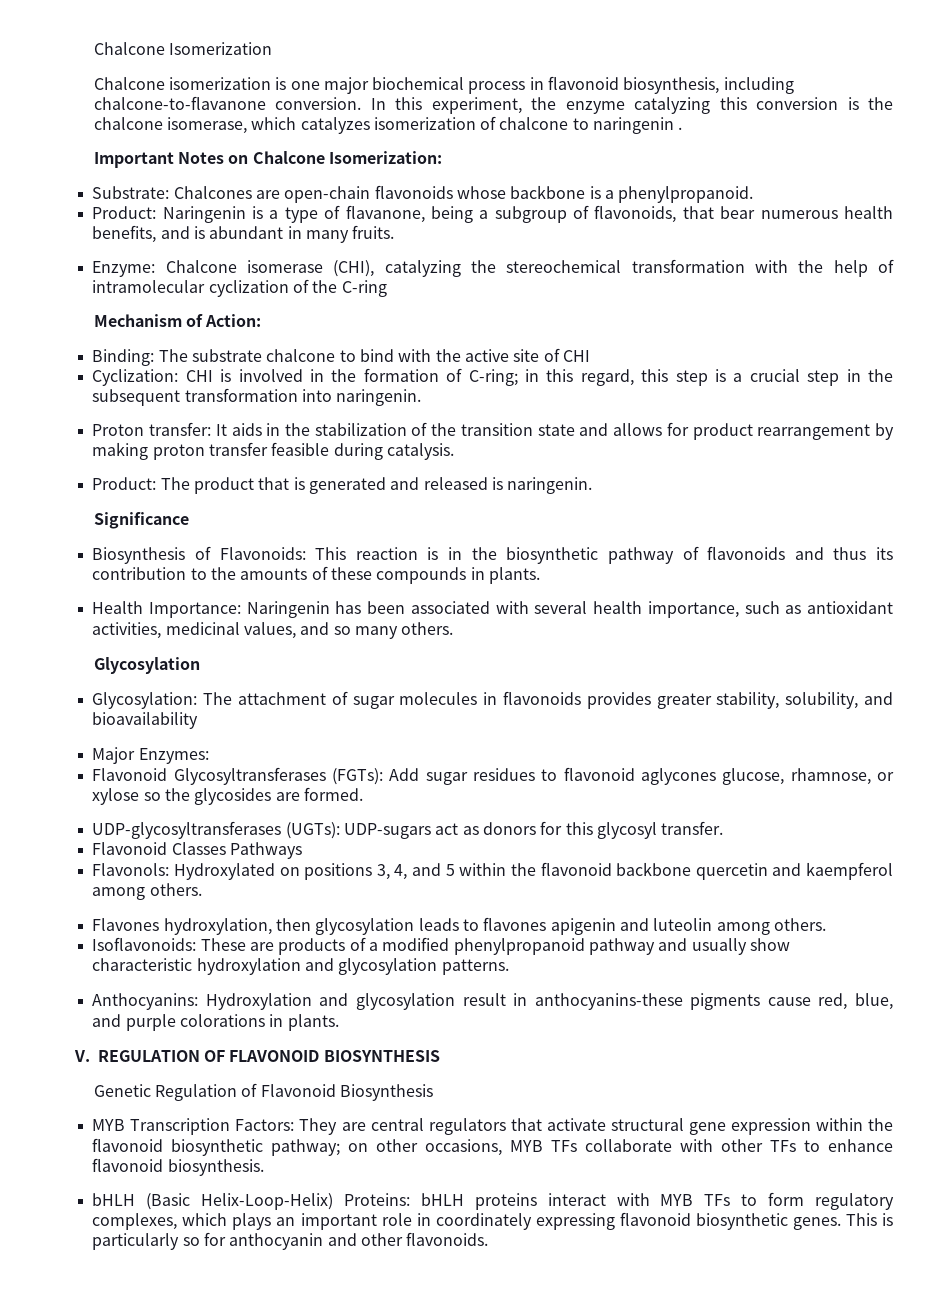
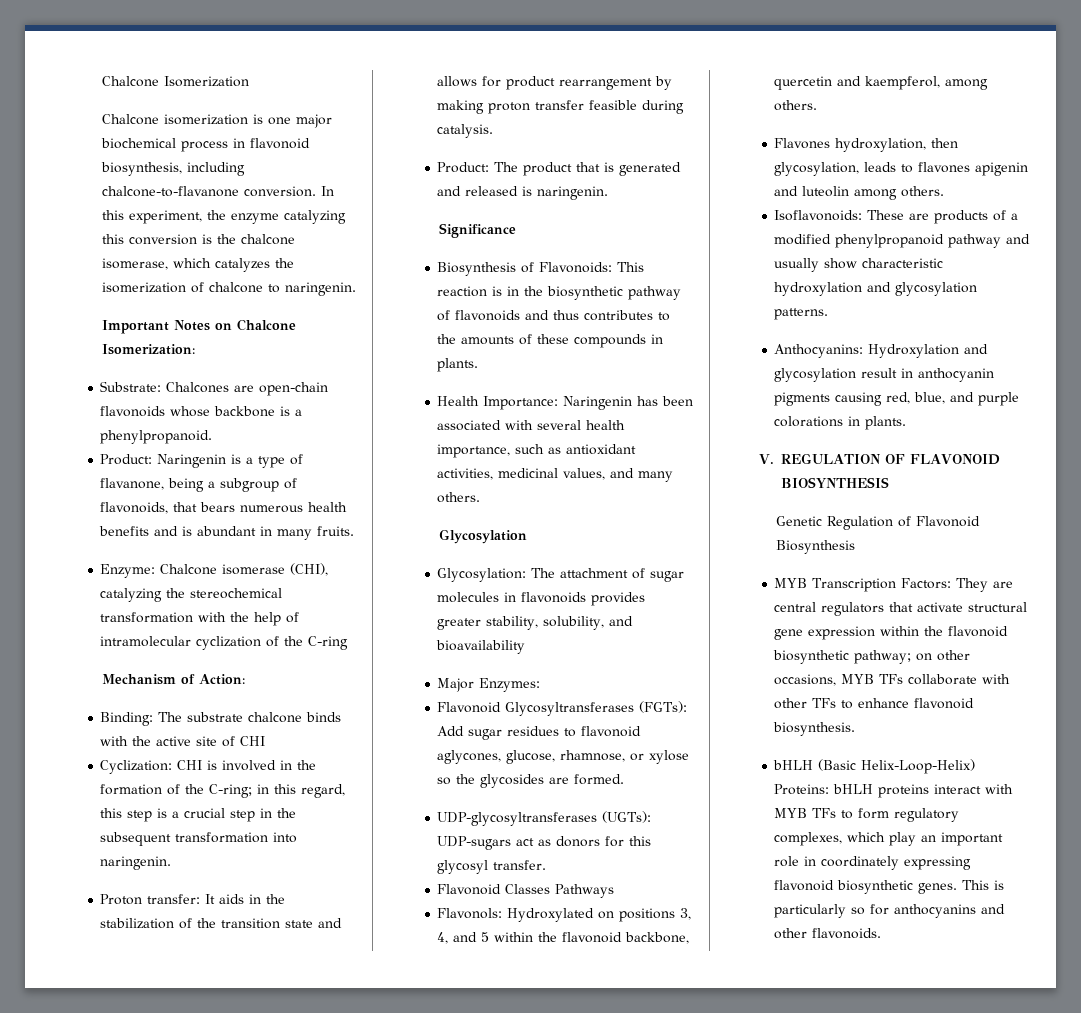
(370, 125) none -> [275,258,295,268] the
[593,117,683,134] naringenin . -> [285,282,357,296] naringenin.
[720,206,756,219] bear -> [200,502,236,512] bears
[92,225,157,243] benefits, -> [99,526,150,536] benefits
[339,349,394,362] to bind -> [306,712,342,722] binds
(463, 375) none -> [185,784,205,794] the
[875,547,893,560] [92,567,187,580] its contribution -> [584,310,654,321] contributes
[333,626,351,635] so -> (635, 473) none
[640,768,716,785] aglycones -> [437,750,502,764] aglycones,
[616,862,692,876] backbone -> [625,932,690,944] backbone,
[805,862,893,880] kaempferol -> [865,76,941,90] kaempferol,
[315,918,415,935] glycosylation -> [774,162,860,176] glycosylation,
[534,993,811,1010] anthocyanins-these pigments cause -> [918,368,995,382] [774,392,883,406] anthocyanin pigments causing
[232,1213,272,1230] plays -> [889,832,917,846] play
[229,1233,324,1250] anthocyanin -> [894,904,977,918] anthocyanins

